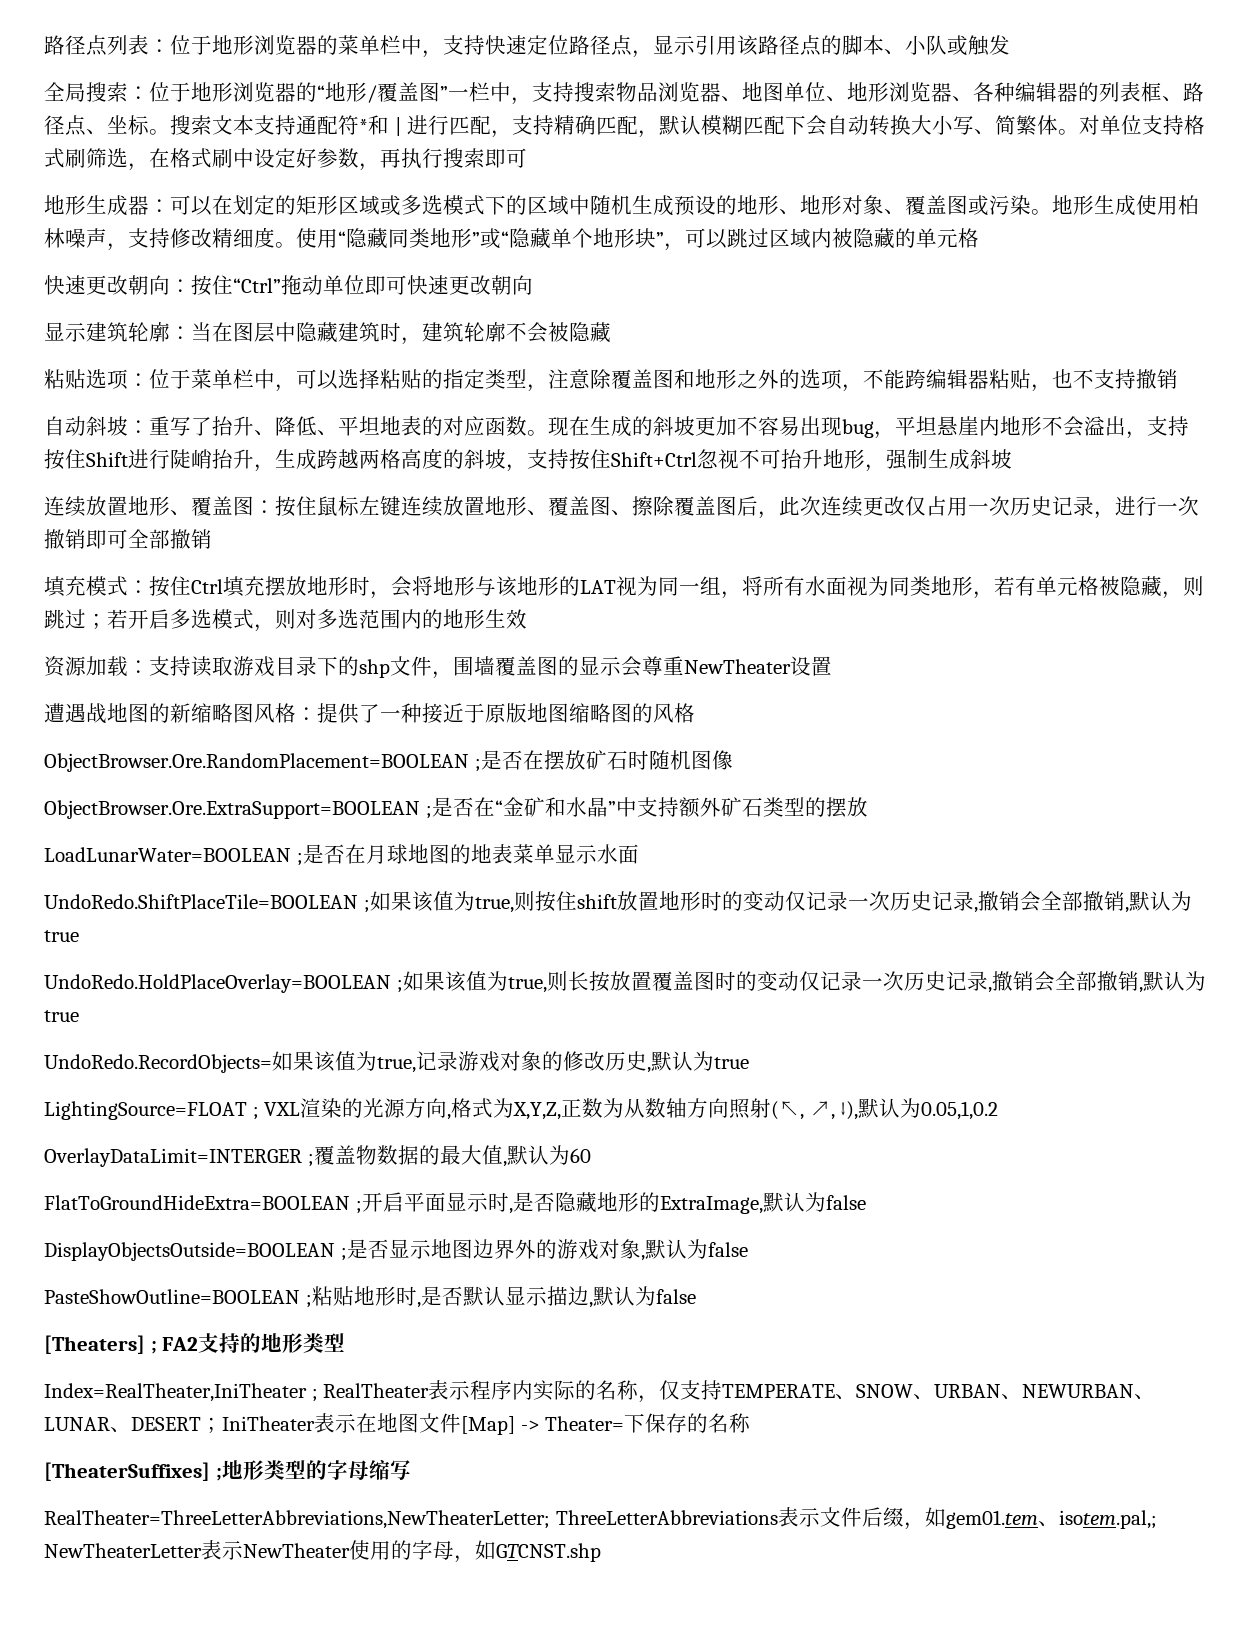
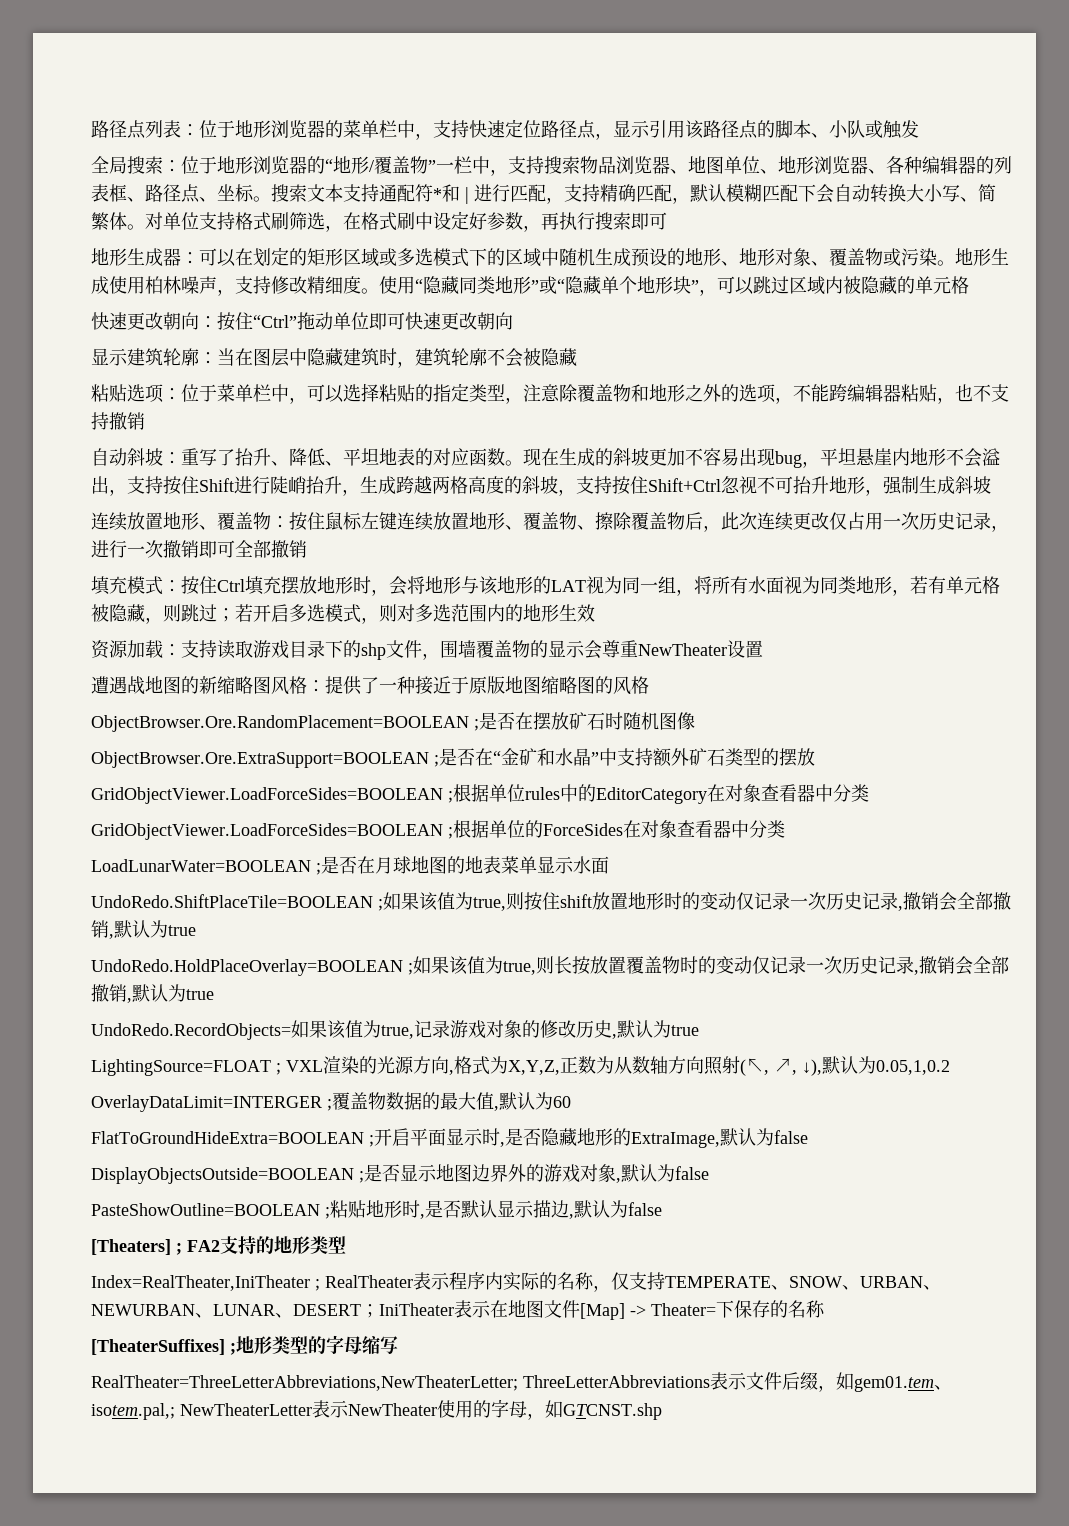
[419,82,440,102] 图 -> [410,156,428,174] 物
[947,195,968,215] 图 -> [865,248,883,266] 物
[653,369,674,389] 图 -> [613,384,631,402] 物
[233,496,254,516] 图 -> [253,512,271,530] 物
[590,496,611,516] 图 -> [559,512,577,530] 物
[716,496,737,516] 图 -> [667,512,685,530] 物
[537,656,558,676] 图 -> [512,640,530,658] 物
(868, 807) none -> [91,784,869,804] [91,820,785,840] // GridObjectViewer.LoadForceSides=BOOLEAN ;根据单位rules中的EditorCategory在对象查看器中分类 // GridObjectViewer.LoadForceSides=BOOLEAN ;根据单位的ForceSides在对象查看器中分类
[693,971,715,991] 图 -> [662,956,680,974] 物

